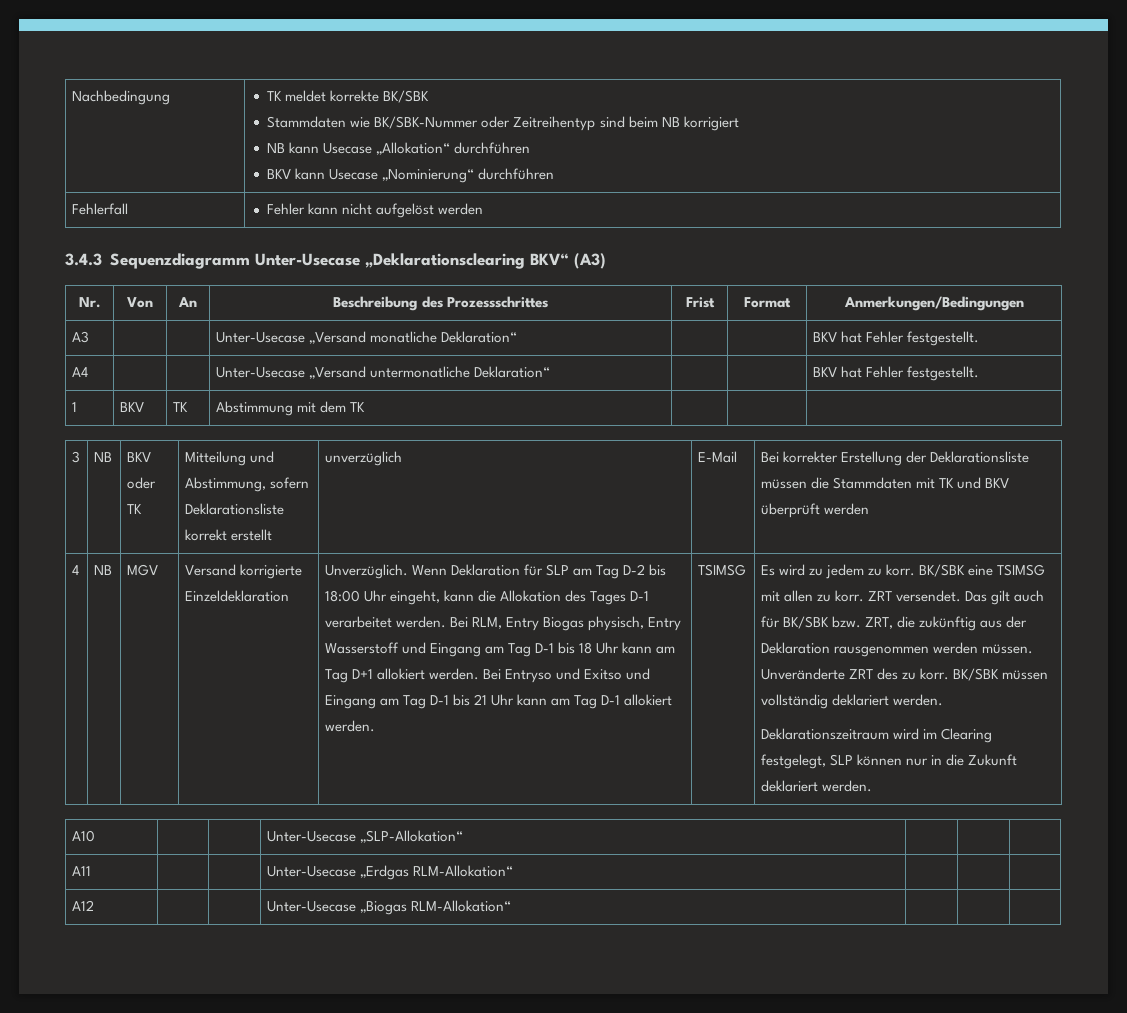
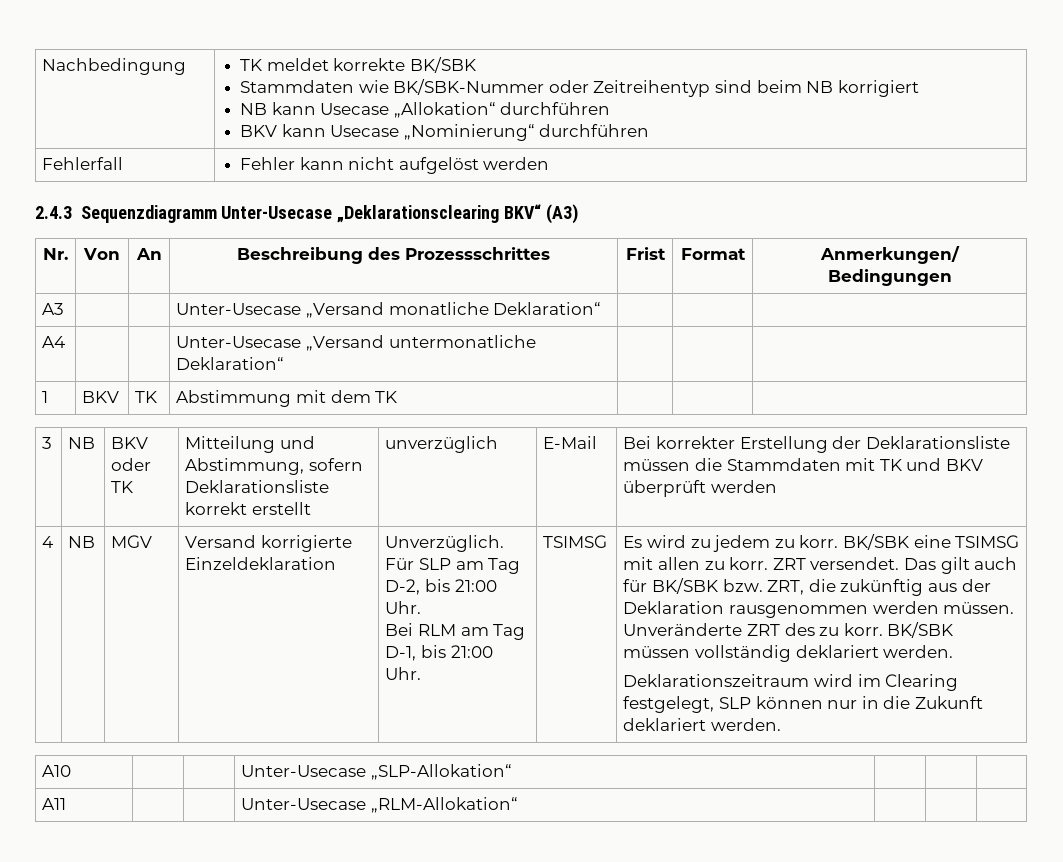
[65,253,102,266] 3.4.3 -> [35,206,72,219] 2.4.3
[812,331,979,346] BKV hat Fehler festgestellt. -> (602, 308) none
[812,366,979,381] BKV hat Fehler festgestellt. -> (285, 363) none
[411,564,667,579] [324,590,650,605] [324,616,682,631] [324,642,676,657] [324,668,651,683] [324,694,673,709] [324,720,375,732] Wenn Deklaration für SLP am Tag D-2 bis 18:00 Uhr eingeht, kann die Allokation des Tages D-1 verarbeitet werden. Bei RLM, Entry Biogas physisch, Entry Wasserstoff und Eingang am Tag D-1 bis 18 Uhr kann am Tag D+1 allokiert werden. Bei Entryso und Exitso und Eingang am Tag D-1 bis 21 Uhr kann am Tag D-1 allokiert werden. -> [385,558,521,574] [385,579,497,595] [385,601,422,614] [385,623,526,640] [385,645,493,661] [385,667,422,680] Für SLP am Tag D-2, bis 21:00 Uhr. // Bei RLM am Tag D-1, bis 21:00 Uhr.
[359,865,513,880] [71,900,94,911] [266,900,511,915] „Erdgas RLM-Allokation“ | | | // A12 | | | Unter-Usecase „Biogas RLM-Allokation“ -> [371,797,519,813] „RLM-Allokation“

